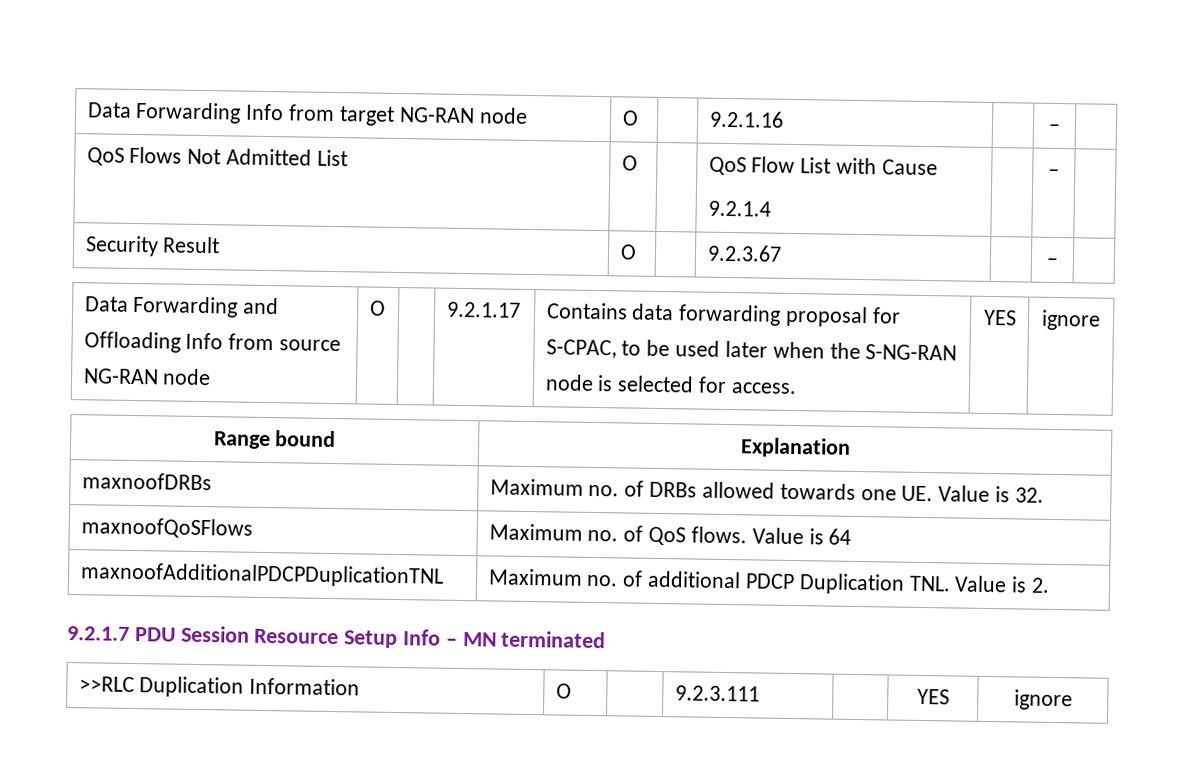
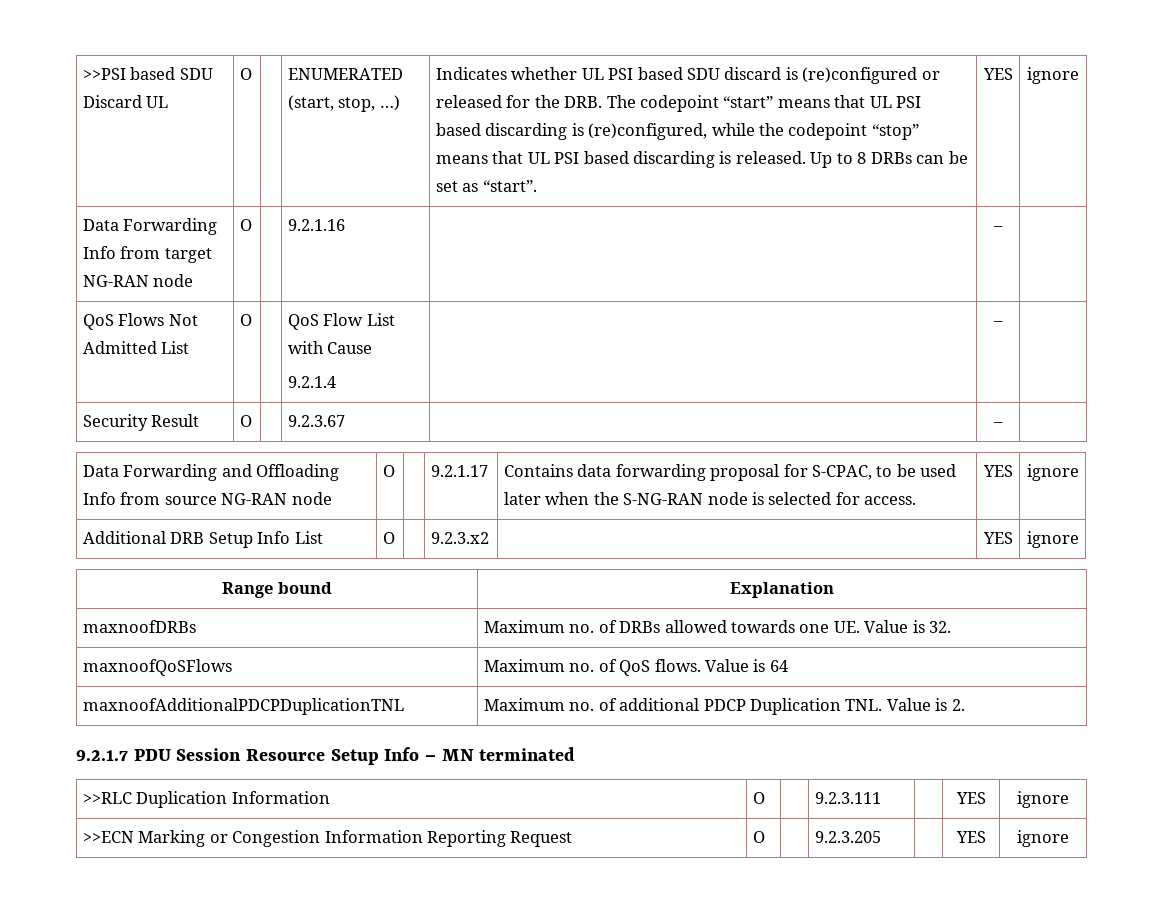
(86, 110) none -> [82,67,213,80] [82,95,169,108] [239,68,252,80] [287,68,403,80] [287,95,400,112] [435,67,940,84] [435,95,922,112] [435,123,919,140] [435,151,968,168] [435,180,537,192] [982,68,1013,80] [1027,67,1079,84] >>PSI based SDU Discard UL | O | | ENUMERATED (start, stop, …) | Indicates whether UL PSI based SDU discard is (re)configured or released for the DRB. The codepoint “start” means that UL PSI based discarding is (re)configured, while the codepoint “stop” means that UL PSI based discarding is released. Up to 8 DRBs can be set as “start”. | YES | ignore //
(1101, 320) none -> [82,531,323,548] [382,532,395,544] [430,532,489,544] [982,532,1013,544] [1026,531,1079,548] // Additional DRB Setup Info List | O | | 9.2.3.x2 | | YES | ignore
(1073, 700) none -> [82,830,573,847] [752,831,765,843] [814,831,881,843] [955,831,986,843] [1017,830,1069,847] // >>ECN Marking or Congestion Information Reporting Request | O | | 9.2.3.205 | | YES | ignore

